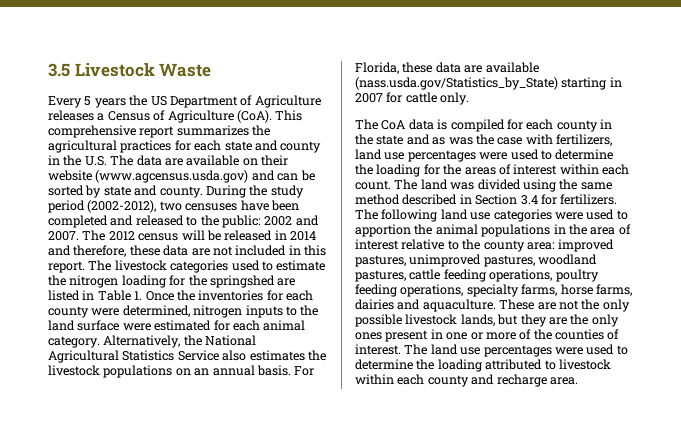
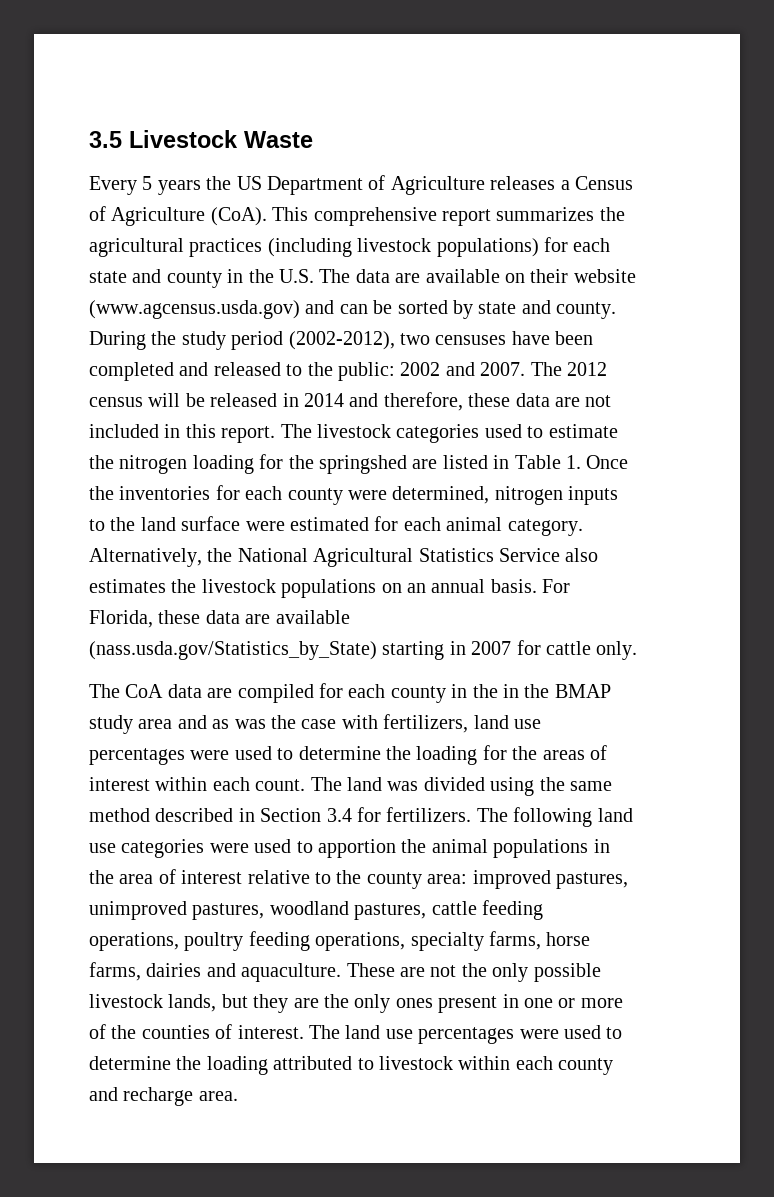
(172, 146) none -> [267,238,539,257] (including livestock populations)
[437,119,448,130] is -> [207,688,233,698] are
[376,135,404,145] state -> [502,684,611,698] [89,715,173,734] in the BMAP study area

